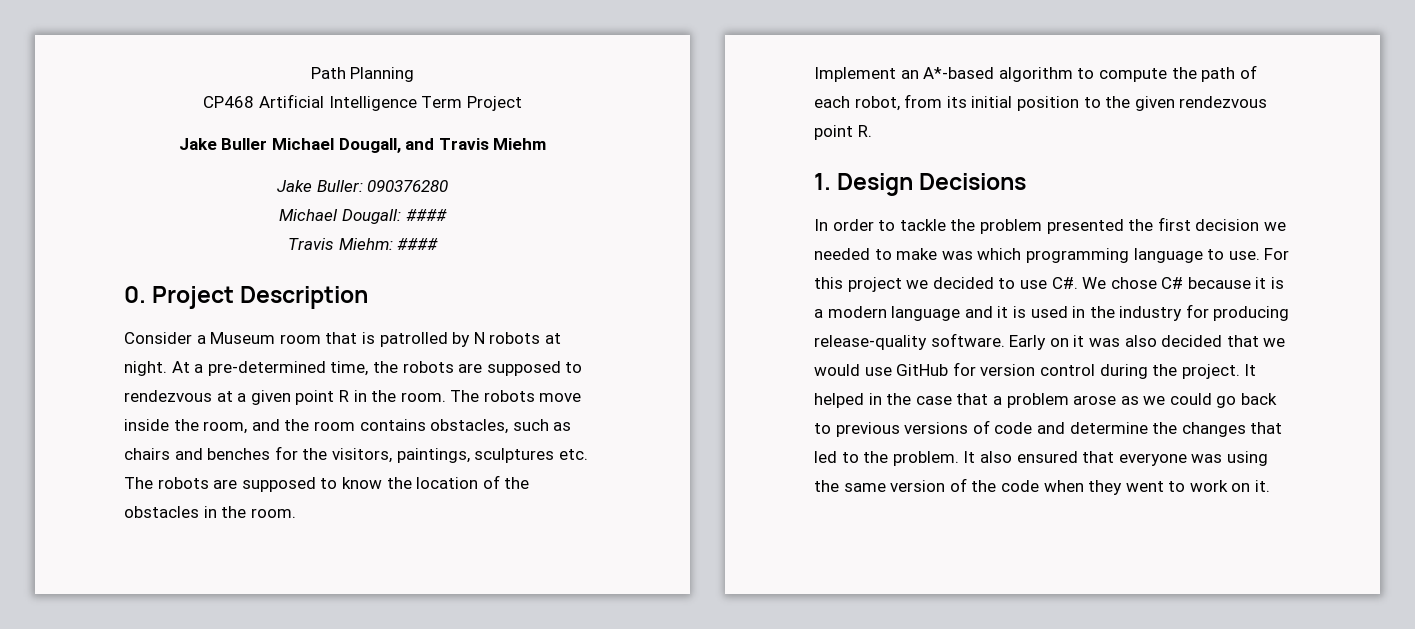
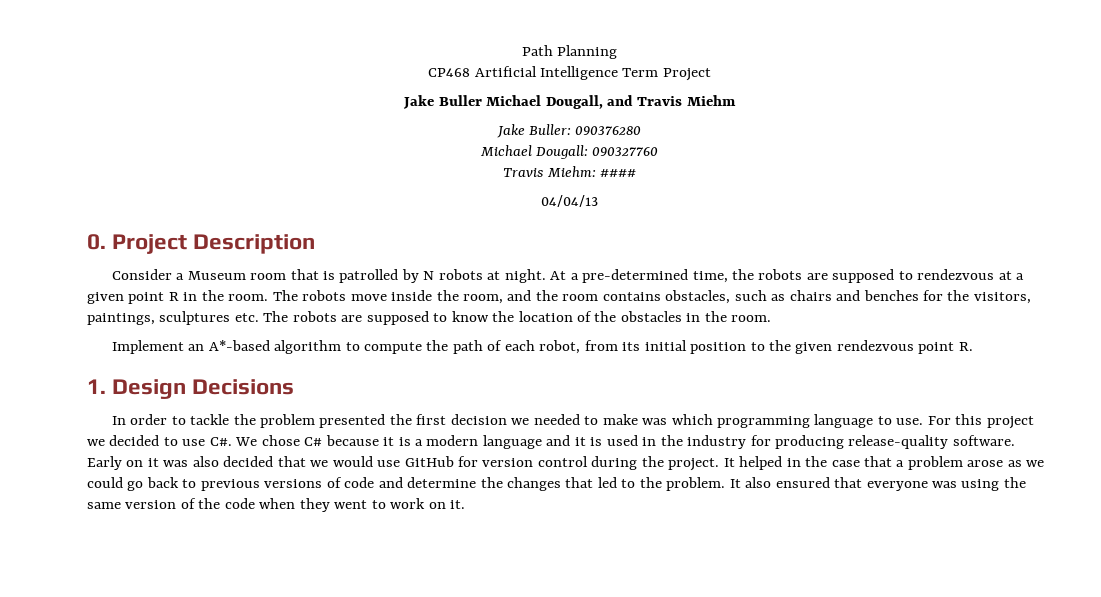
[405,209,447,221] #### -> [592,147,659,157] 090327760
(439, 244) none -> [541,195,598,207] // 04/04/13

